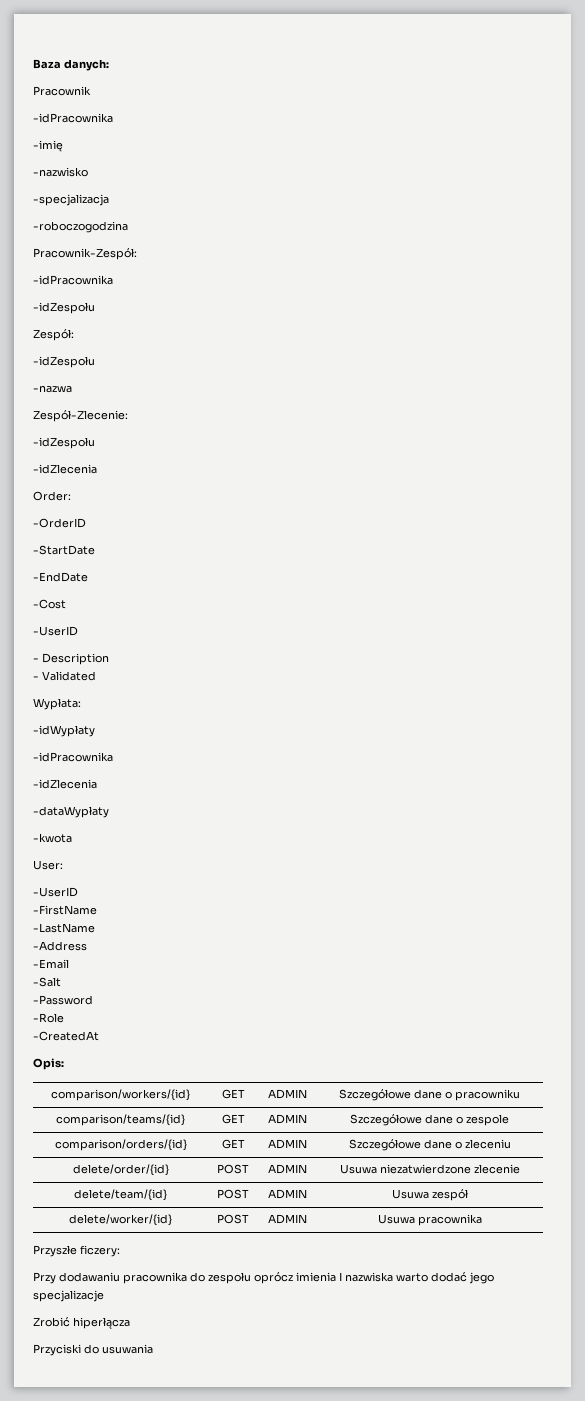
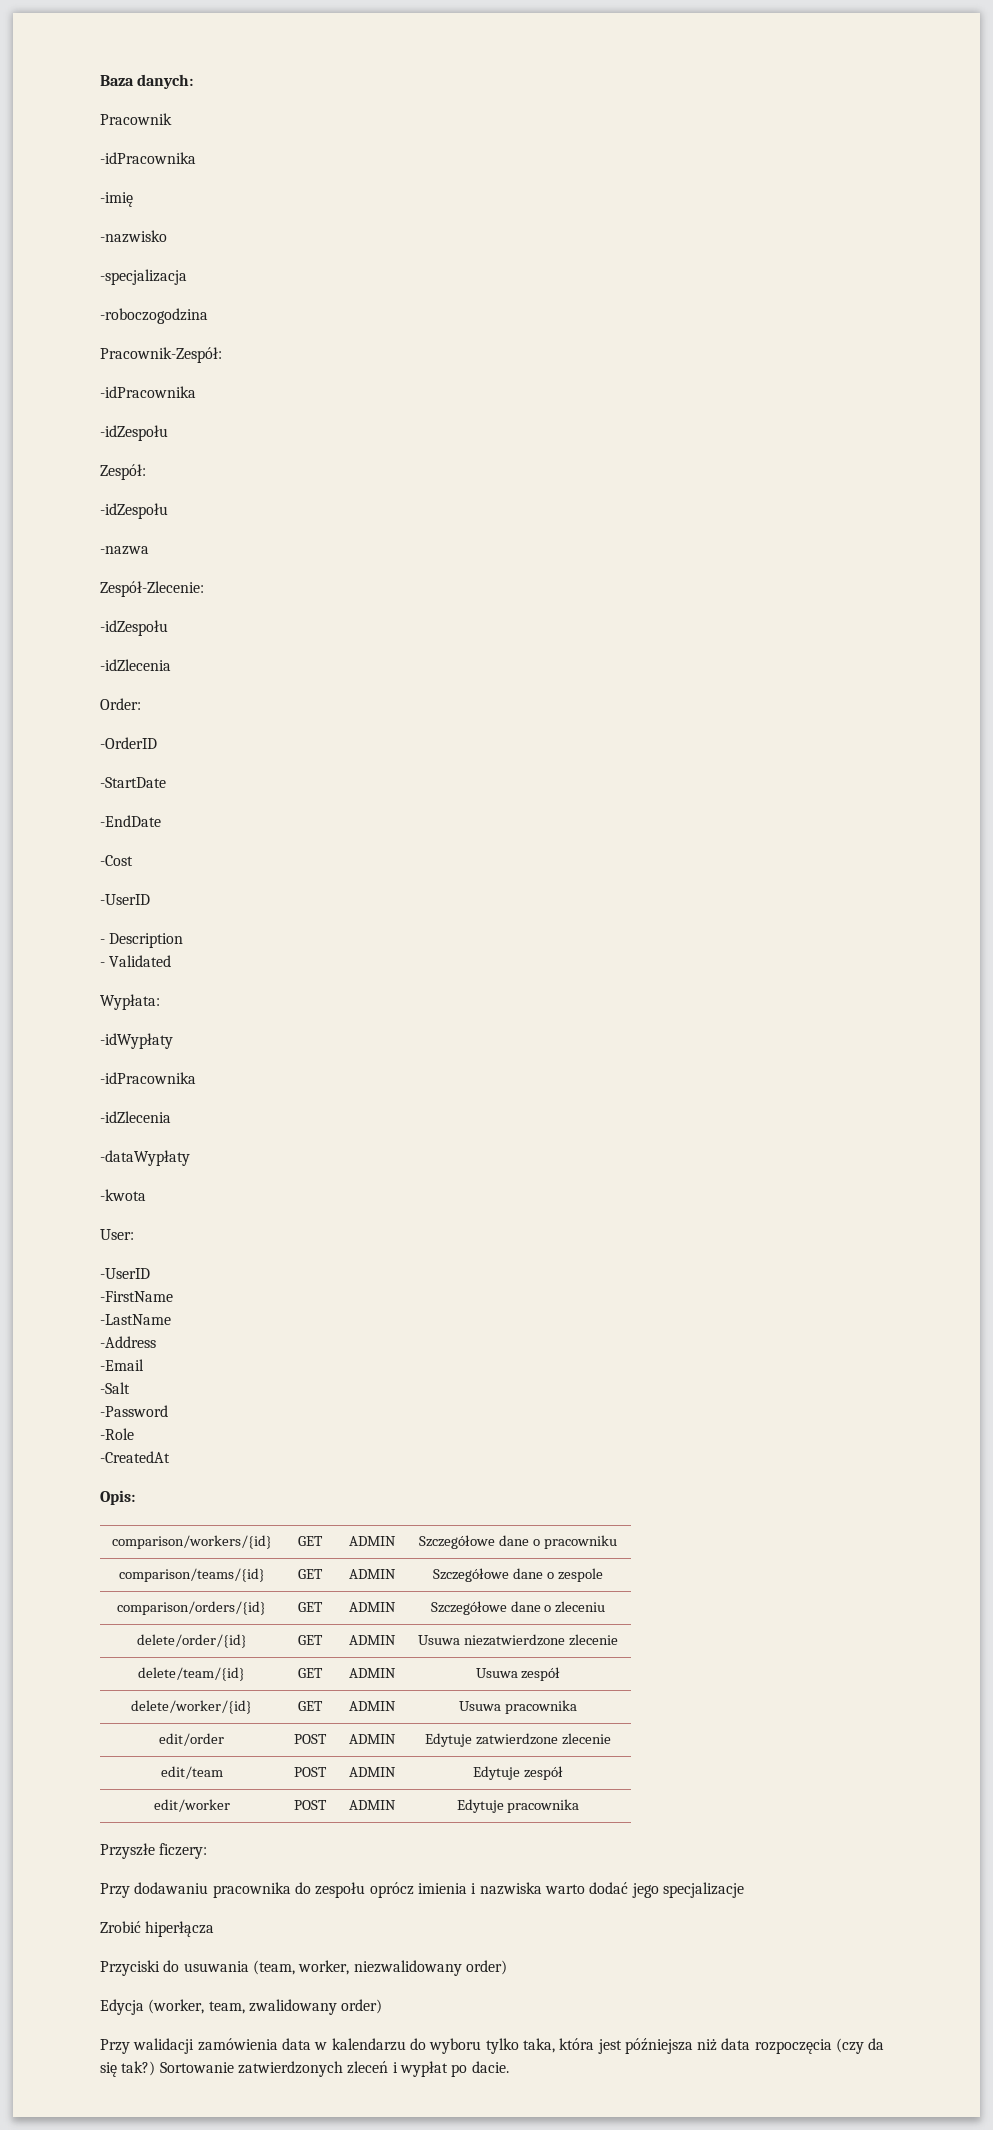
[217,1164,249,1174] POST -> [298,1635,323,1645] GET
[217,1189,249,1199] POST -> [298,1668,323,1678] GET
[217,1214,249,1224] [268,1214,307,1224] [377,1214,415,1224] POST | ADMIN | Usuwa -> [298,1701,323,1711] [348,1701,396,1711] [459,1700,577,1714] [159,1733,224,1746] [294,1734,327,1744] [348,1734,396,1744] [425,1733,611,1747] [160,1766,223,1779] [294,1767,327,1777] [348,1767,396,1777] [473,1766,563,1780] [153,1799,230,1812] [294,1800,327,1810] [348,1800,396,1810] [456,1799,504,1813] GET | ADMIN | Usuwa pracownika // edit/order | POST | ADMIN | Edytuje zatwierdzone zlecenie // edit/team | POST | ADMIN | Edytuje zespół // edit/worker | POST | ADMIN | Edytuje
[339,1272,342,1281] I -> [471,1883,477,1894] i
(153, 1349) none -> [252,1960,507,1976] [100,1999,383,2015] [100,2038,885,2054] [100,2061,509,2077] (team, worker, niezwalidowany order) // Edycja (worker, team, zwalidowany order) // Przy walidacji zamówienia data w kalendarzu do wyboru tylko taka, która jest późniejsza niż data rozpoczęcia (czy da się tak?) Sortowanie zatwierdzonych zleceń i wypłat po dacie.

